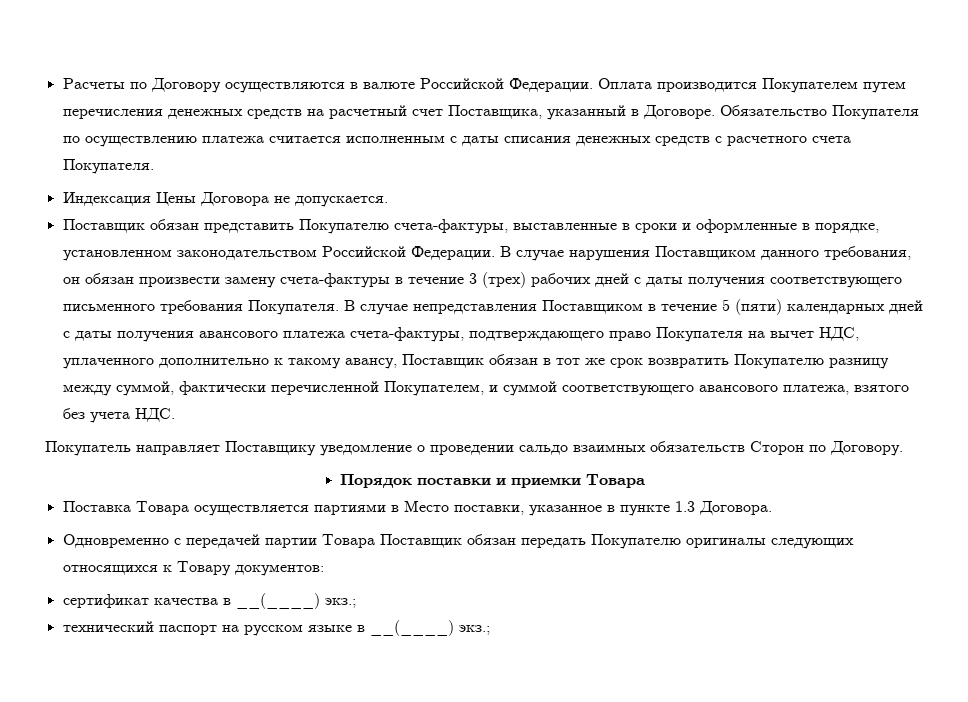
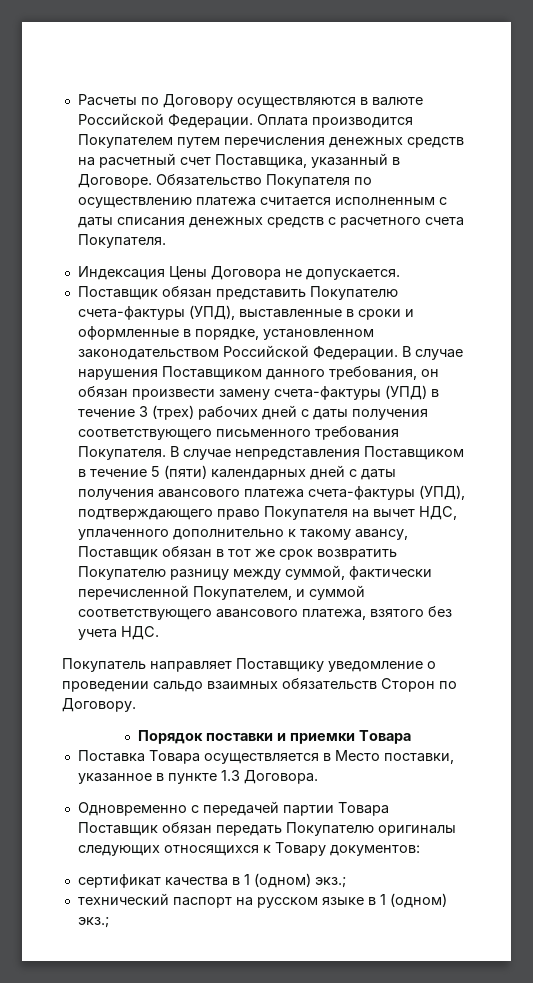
[393,219,508,234] счета-фактуры, -> [77,305,235,320] счета-фактуры (УПД),
(390, 280) none -> [384,385,427,400] (УПД)
[349,327,464,342] счета-фактуры, -> [307,485,465,500] счета-фактуры (УПД),
[313,504,386,515] партиями -> (319, 758) none
[235,593,320,609] __(____) -> [243,873,311,888] 1 (одном)
[369,620,454,636] __(____) -> [379,893,447,908] 1 (одном)

